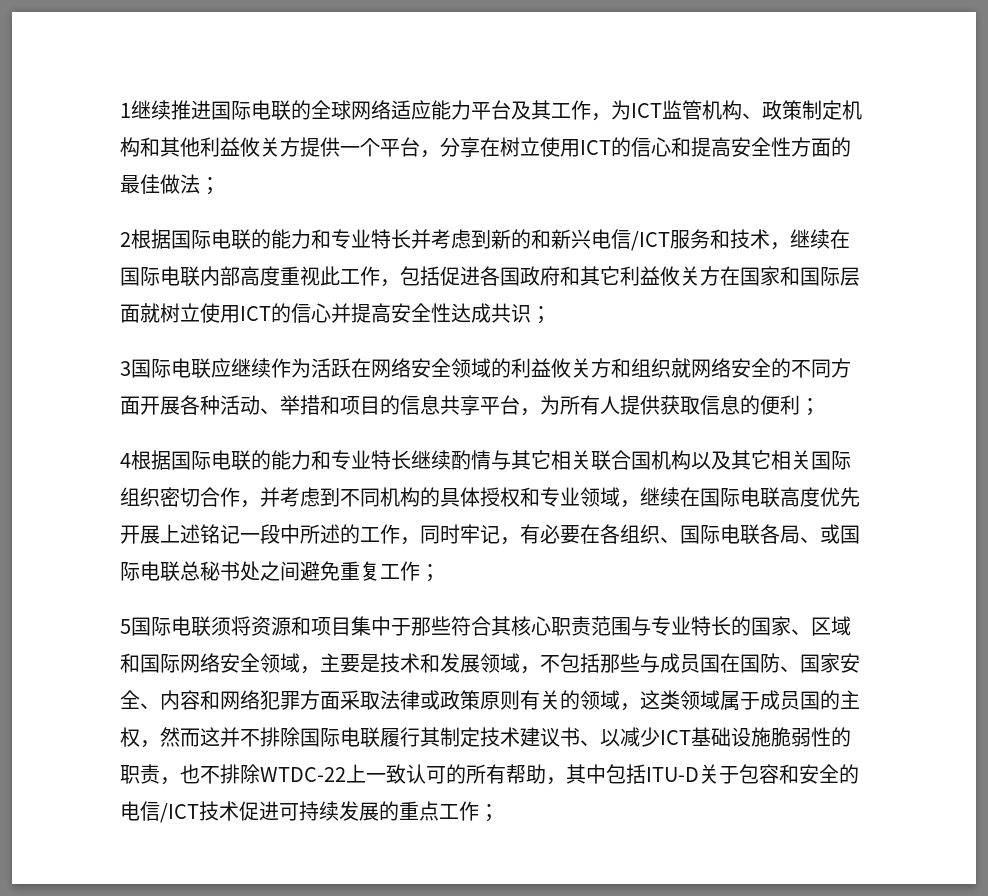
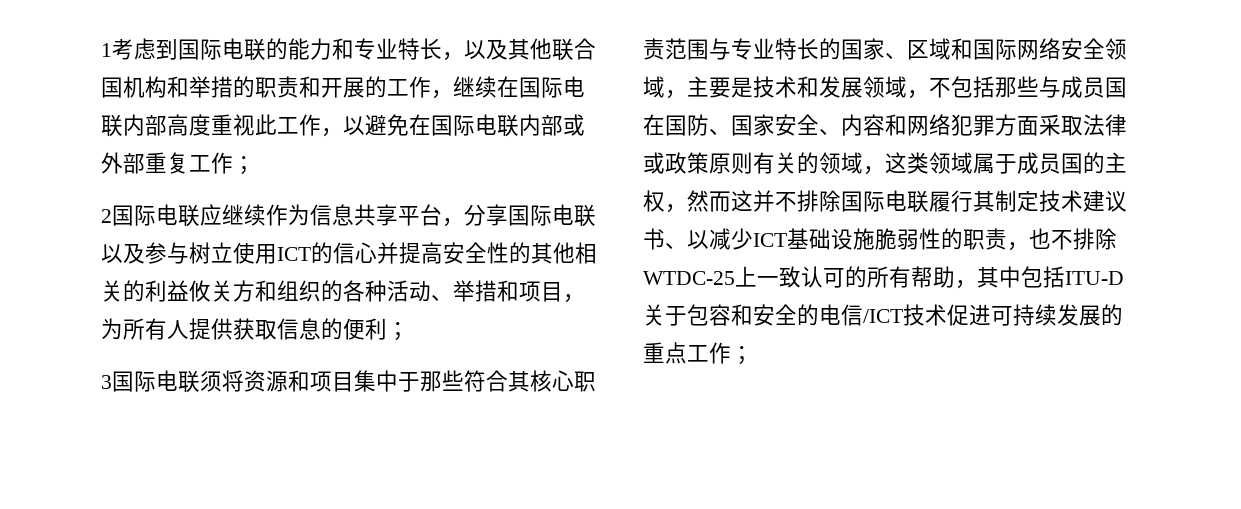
[131,100,862,121] [120,137,851,158] [120,174,220,195] [120,229,770,251] 继续推进国际电联的全球网络适应能力平台及其工作，为ICT监管机构、政策制定机构和其他利益攸关方提供一个平台，分享在树立使用ICT的信心和提高安全性方面的最佳做法； // 2根据国际电联的能力和专业特长并考虑到新的和新兴电信/ICT服务和技术 -> [112,38,596,61] [101,76,431,98] 考虑到国际电联的能力和专业特长，以及其他联合国机构和举措的职责和开展的工作
[400,266,860,286] [120,303,160,323] 包括促进各国政府和其它利益攸关方在国家和国际层面就 -> [343,114,585,137] [101,152,255,175] [101,204,596,227] [101,242,189,264] 以避免在国际电联内部或外部重复工作； // 2国际电联应继续作为信息共享平台，分享国际电联以及参与
[451,303,551,324] [120,358,491,379] 达成共识； // 3国际电联应继续作为活跃在网络安全领域 -> [509,242,597,264] [101,280,123,302] 的其他相关
[671,358,851,378] [120,396,180,415] 就网络安全的不同方面开展 -> [321,280,343,302] 的
[380,395,520,416] 的信息共享平台 -> (563, 292) none
[120,450,851,471] [120,487,860,508] [120,524,860,545] [120,561,440,582] [120,619,131,634] 4根据国际电联的能力和专业特长继续酌情与其它相关联合国机构以及其它相关国际组织密切合作，并考虑到不同机构的具体授权和专业领域，继续在国际电联高度优先开展上述铭记一段中所述的工作，同时牢记，有必要在各组织、国际电联各局、或国际电联总秘书处之间避免重复工作； // 5 -> [101,375,112,389] 3
[260,767,346,782] WTDC-22 -> [643,271,735,285] WTDC-25

